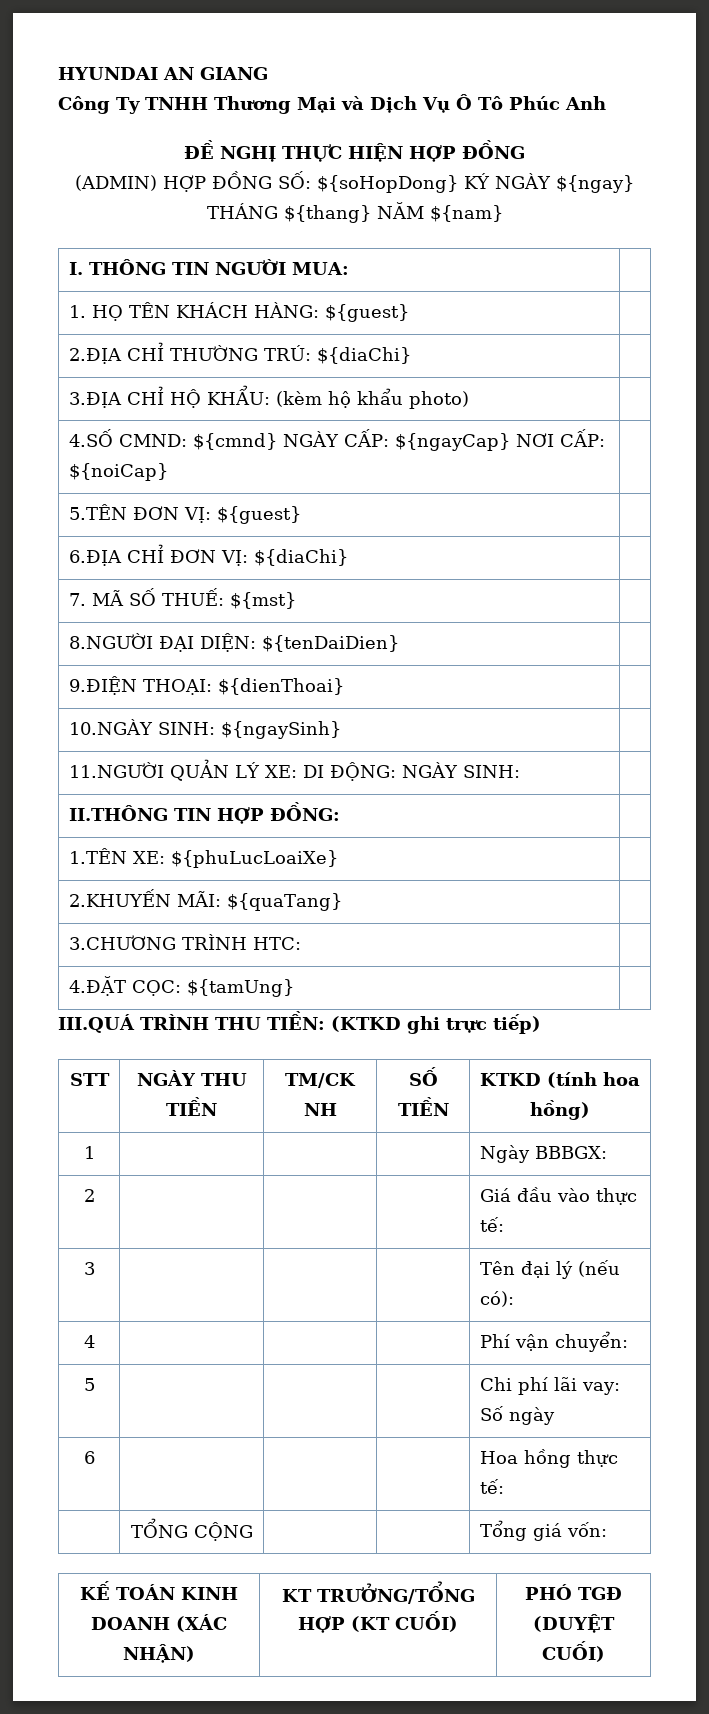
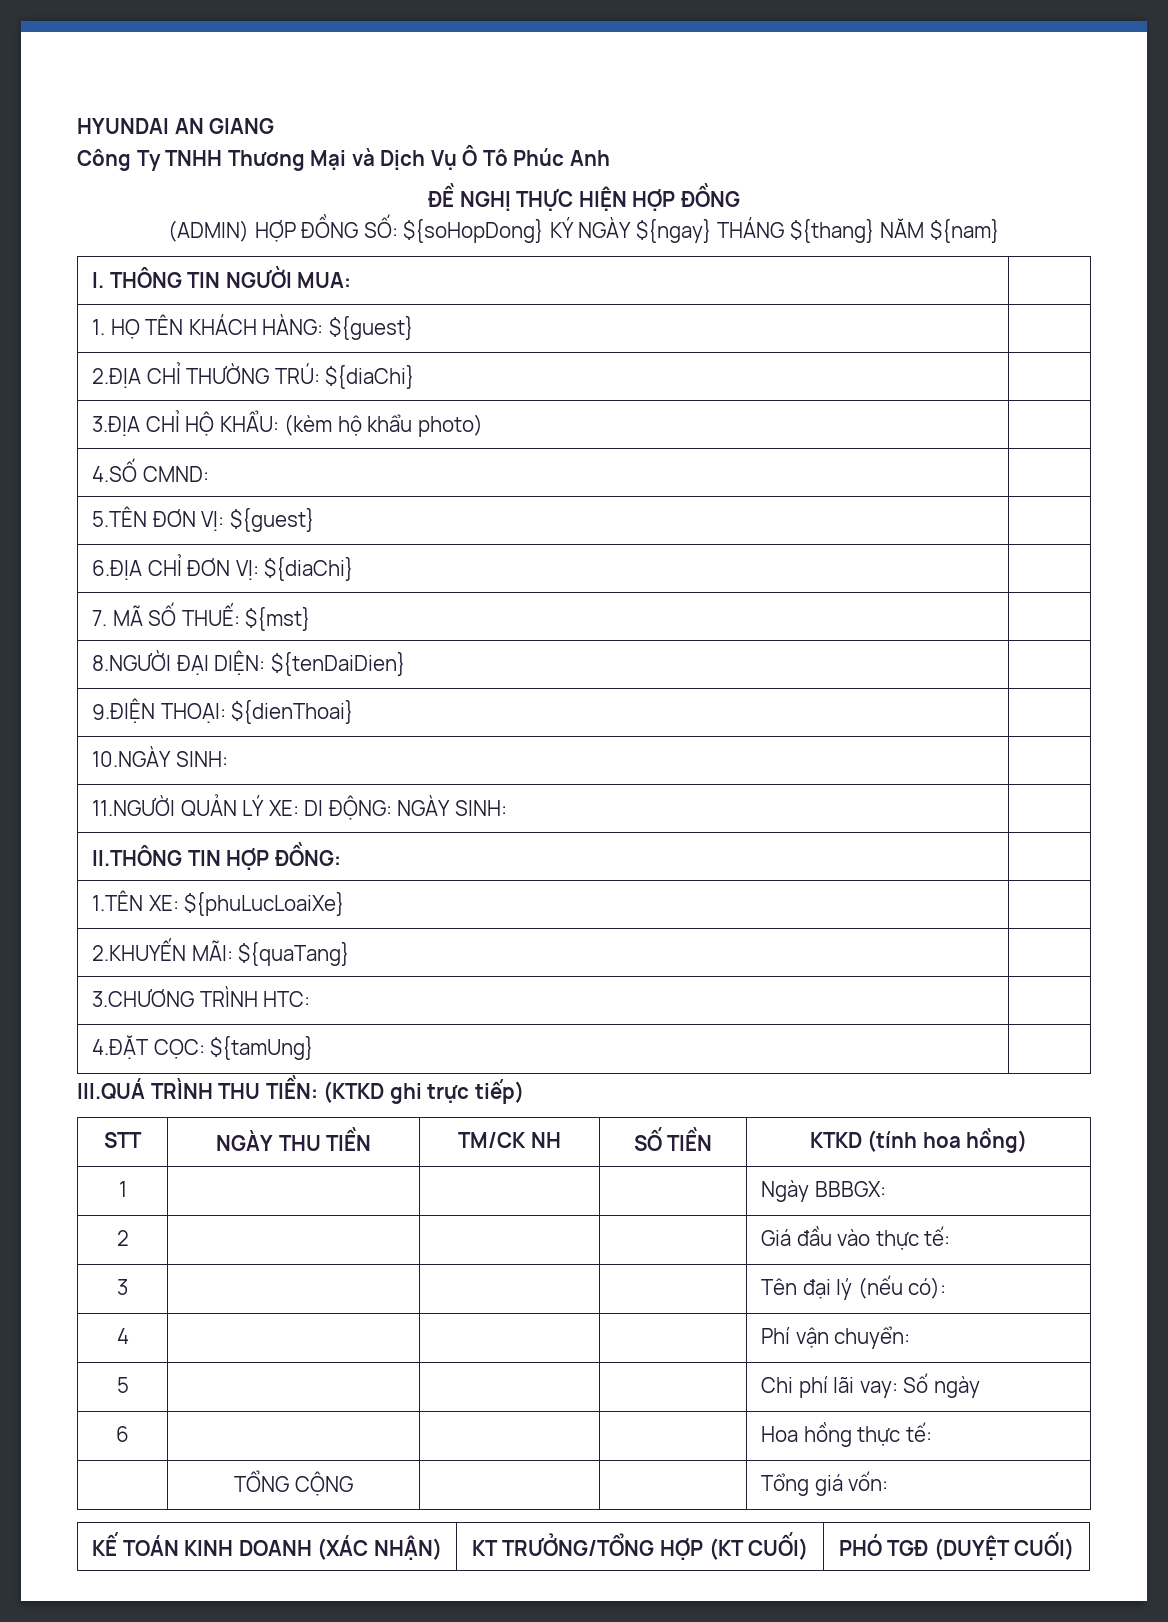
[192,429,605,451] [68,463,168,481] ${cmnd} NGÀY CẤP: ${ngayCap} NƠI CẤP: ${noiCap} -> (209, 474) none
[220,721,341,739] ${ngaySinh} -> (228, 759) none

